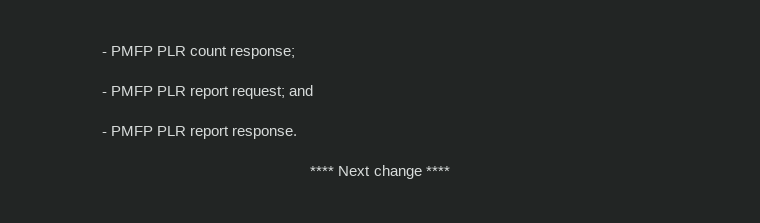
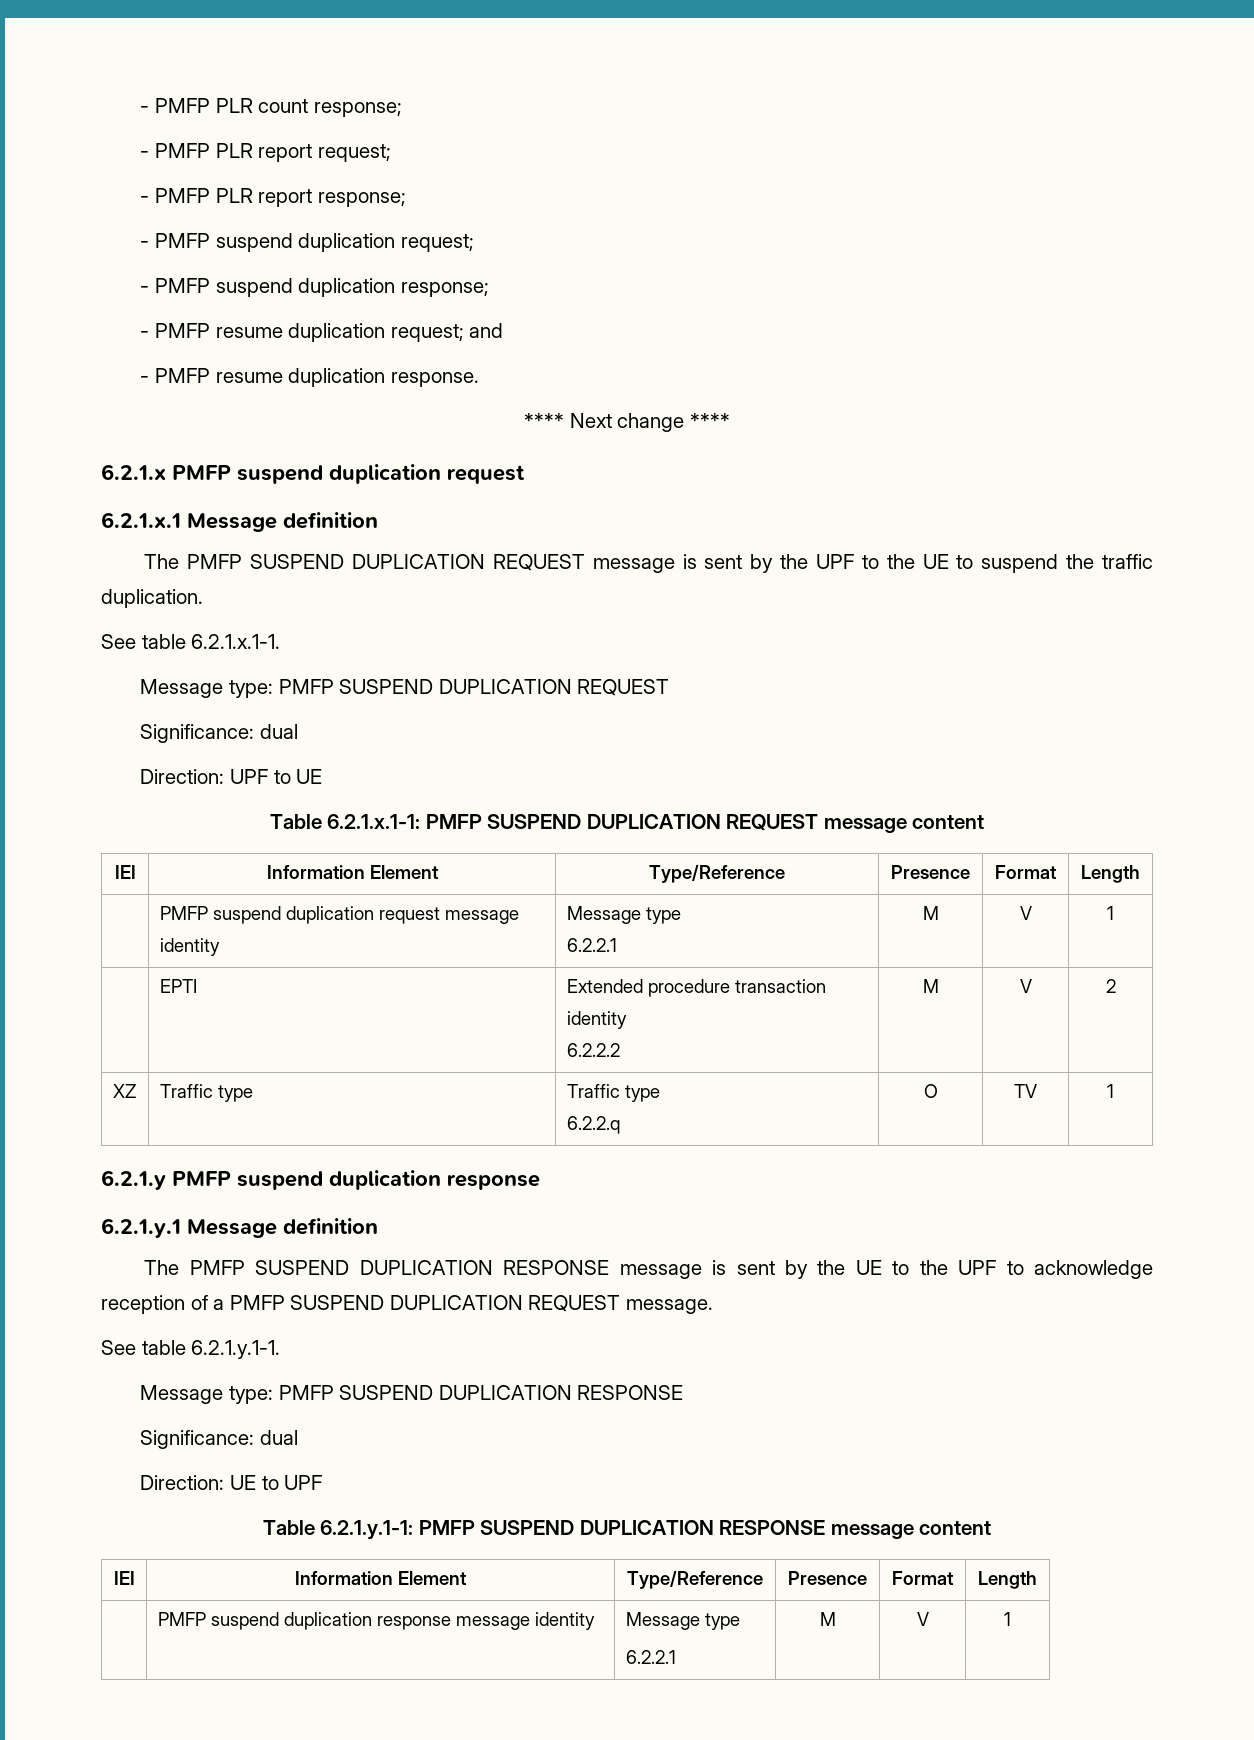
[289,85,314,96] [101,126,229,139] and // - PMFP PLR report -> [140,188,406,207] [140,233,474,252] [140,278,489,297] [140,323,504,342] [140,368,386,387] // - PMFP PLR report response; // - PMFP suspend duplication request; // - PMFP suspend duplication response; // - PMFP resume duplication request; and // - PMFP resume duplication
(450, 171) none -> [101,464,525,484] [101,512,378,532] [144,554,1154,573] [101,589,203,608] [101,634,281,649] [140,679,670,698] [140,724,298,743] [140,769,323,784] [269,814,985,833] [114,865,136,879] [266,865,439,879] [649,864,785,883] [891,865,970,879] [995,865,1057,879] [1081,865,1140,883] [159,906,519,924] [159,938,220,956] [566,906,681,924] [566,938,617,952] [922,906,939,920] [1019,906,1032,920] [1107,906,1114,920] [159,979,197,993] [566,979,826,997] [566,1011,627,1029] [566,1043,620,1057] [922,979,939,993] [1019,979,1032,993] [1105,979,1116,993] [112,1084,136,1098] [159,1084,253,1102] [566,1084,660,1102] [566,1116,620,1134] [923,1084,938,1098] [1014,1084,1037,1098] [1107,1084,1114,1098] [101,1170,540,1190] [101,1218,378,1238] [144,1260,1153,1279] [101,1295,713,1314] [101,1340,281,1359] [140,1385,684,1404] [140,1430,298,1449] [140,1475,323,1490] [262,1520,992,1540] [113,1571,135,1585] [295,1571,467,1585] [627,1570,763,1589] [788,1571,867,1585] [892,1571,954,1585] [978,1571,1037,1589] [157,1612,595,1630] [625,1612,740,1630] [625,1650,676,1664] [819,1612,836,1626] [916,1612,929,1626] [1004,1612,1011,1626] // 6.2.1.x PMFP suspend duplication request // 6.2.1.x.1 Message definition // The PMFP SUSPEND DUPLICATION REQUEST message is sent by the UPF to the UE to suspend the traffic duplication. // See table 6.2.1.x.1-1. // Message type: PMFP SUSPEND DUPLICATION REQUEST // Significance: dual // Direction: UPF to UE // Table 6.2.1.x.1-1: PMFP SUSPEND DUPLICATION REQUEST message content // IEI | Information Element | Type/Reference | Presence | Format | Length // | PMFP suspend duplication request message identity | Message type // 6.2.2.1 | M | V | 1 // | EPTI | Extended procedure transaction identity // 6.2.2.2 | M | V | 2 // XZ | Traffic type | Traffic type // 6.2.2.q | O | TV | 1 // 6.2.1.y PMFP suspend duplication response // 6.2.1.y.1 Message definition // The PMFP SUSPEND DUPLICATION RESPONSE message is sent by the UE to the UPF to acknowledge reception of a PMFP SUSPEND DUPLICATION REQUEST message. // See table 6.2.1.y.1-1. // Message type: PMFP SUSPEND DUPLICATION RESPONSE // Significance: dual // Direction: UE to UPF // Table 6.2.1.y.1-1: PMFP SUSPEND DUPLICATION RESPONSE message content // IEI | Information Element | Type/Reference | Presence | Format | Length // | PMFP suspend duplication response message identity | Message type // 6.2.2.1 | M | V | 1

